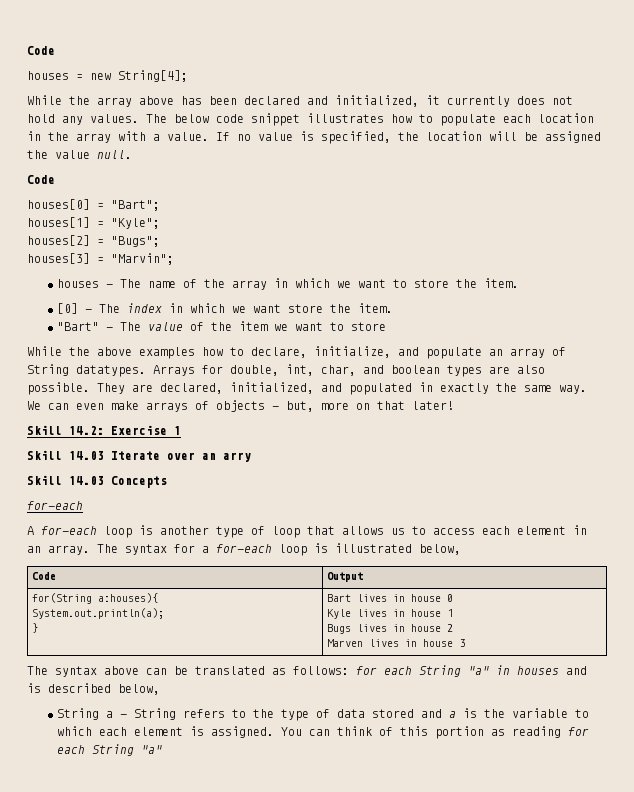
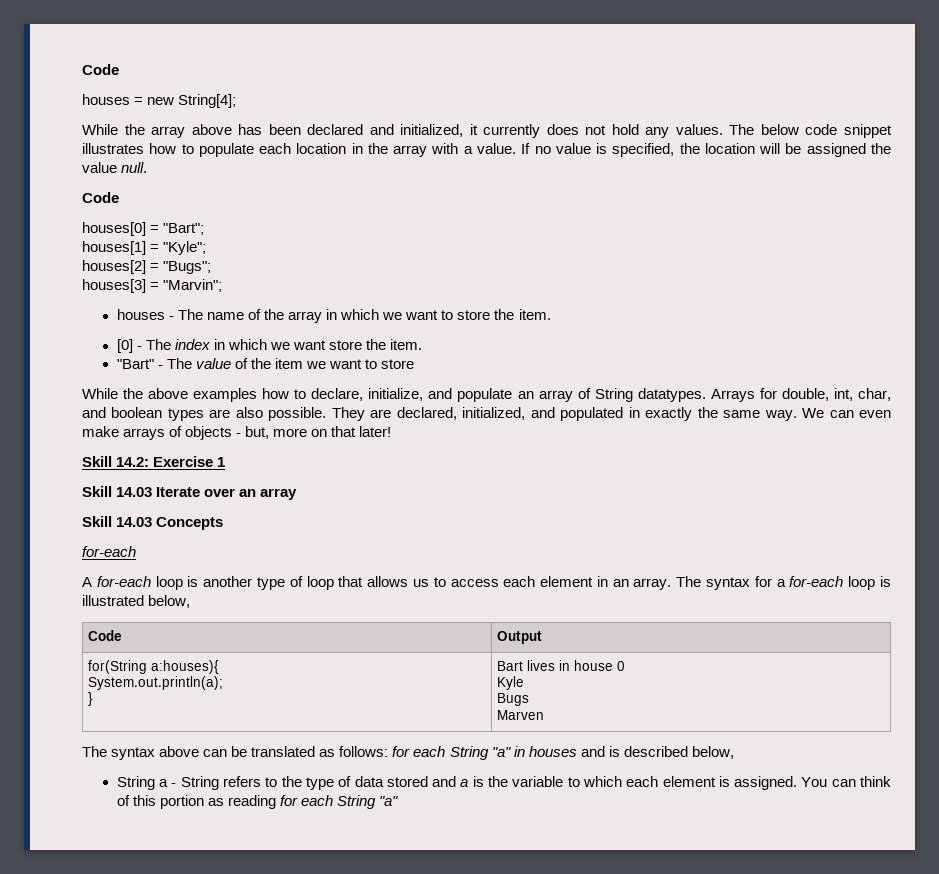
[223,452,251,462] arry -> [260,488,298,500] array
[357,609,454,617] [327,624,454,634] [327,639,466,647] lives in house 1 // Bugs lives in house 2 // Marven lives in house 3 -> [497,693,530,706] [497,710,545,720] // Bugs // Marven

